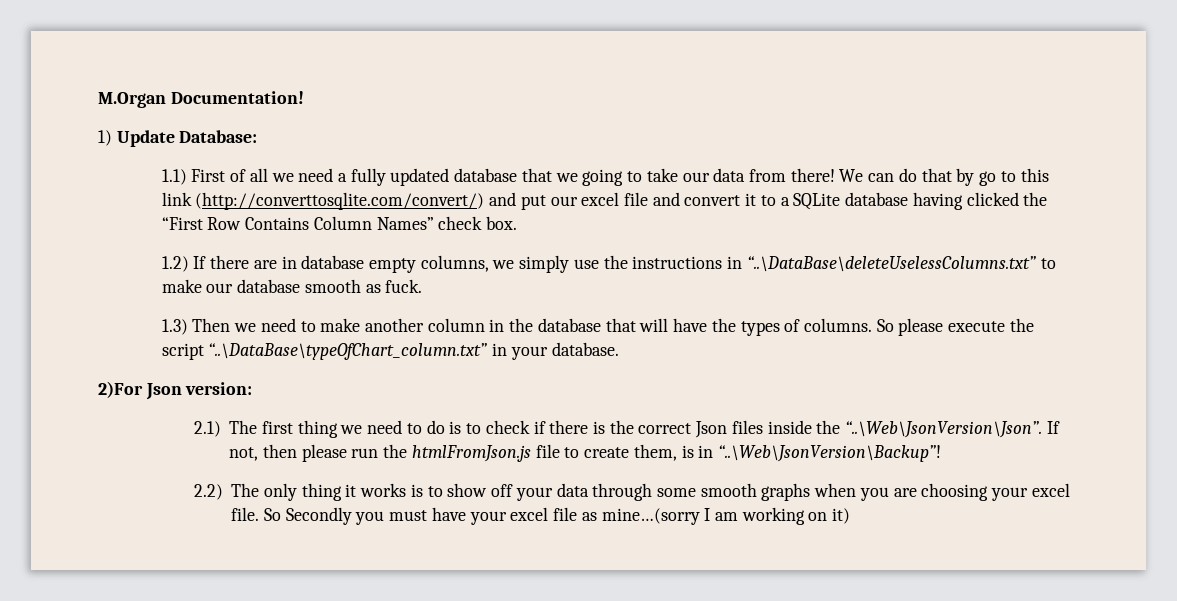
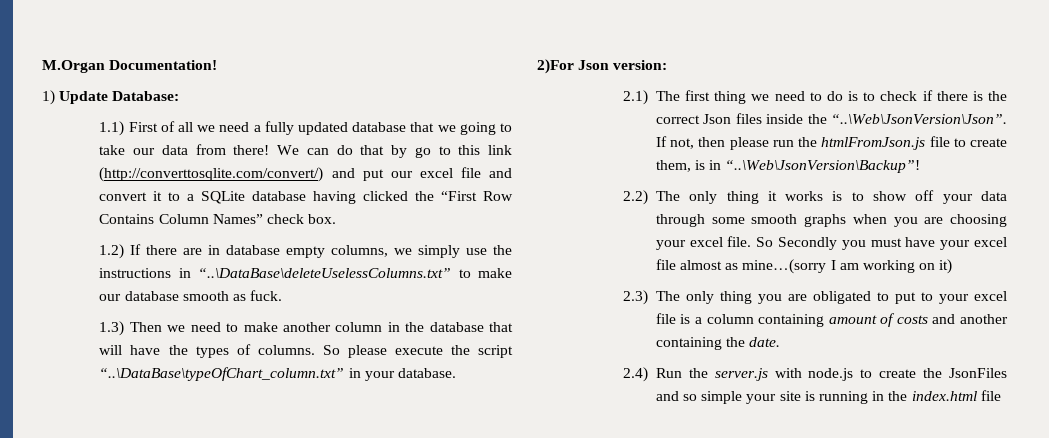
(578, 514) none -> [680,260,723,270] almost
(851, 516) none -> [623,290,1008,305] [655,313,1009,327] [655,337,781,350] [623,367,1007,382] [655,390,1001,404] // 2.3) The only thing you are obligated to put to your excel file is a column containing amount of costs and another containing the date. // 2.4) Run the server.js with node.js to create the JsonFiles and so simple your site is running in the index.html file

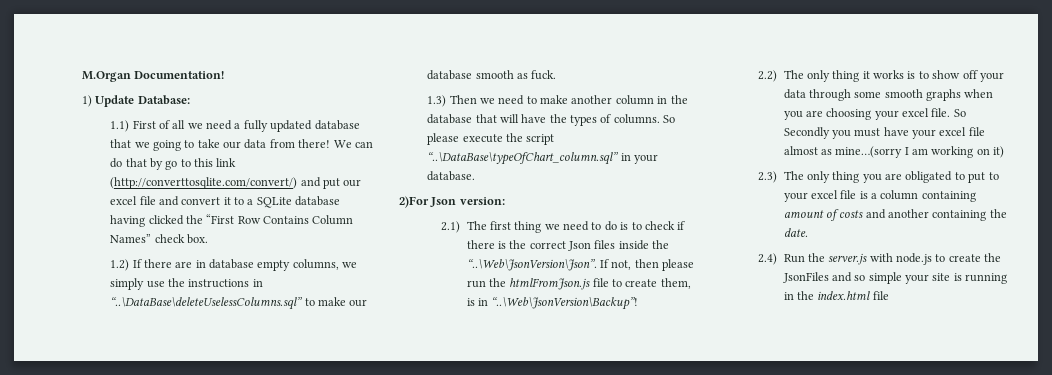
[198,268,452,278] “..\DataBase\deleteUselessColumns.txt” -> [110,297,303,310] “..\DataBase\deleteUselessColumns.sql”
[99,367,345,381] “..\DataBase\typeOfChart_column.txt” -> [427,152,619,165] “..\DataBase\typeOfChart_column.sql”

